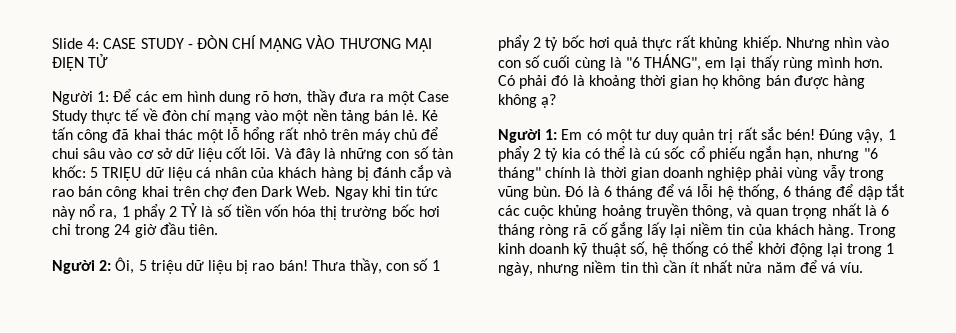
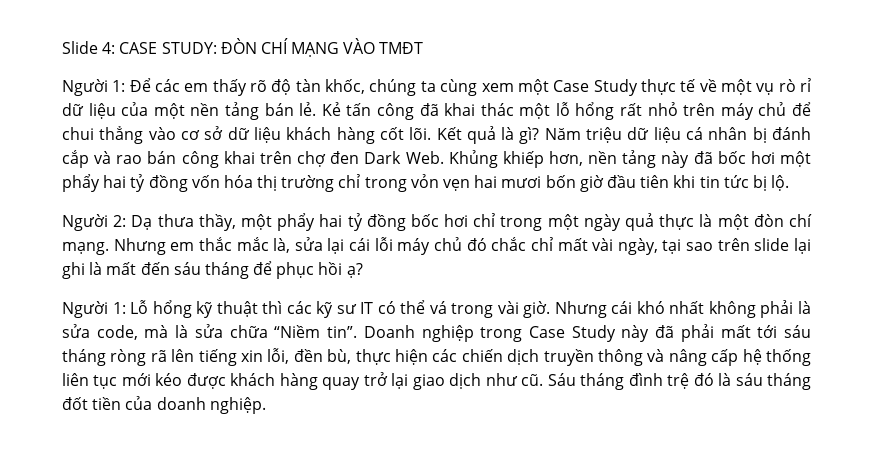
[140,38,193,49] STUDY - -> [161,42,217,54] STUDY:
[339,38,432,52] [52,54,109,71] THƯƠNG MẠI ĐIỆN TỬ -> [379,42,424,54] TMĐT
[186,89,385,105] hình dung rõ hơn, thầy đưa ra -> [212,79,514,96] thấy rõ độ tàn khốc, chúng ta cùng xem
[161,110,279,124] đòn chí mạng vào -> [720,78,811,95] [62,102,149,119] một vụ rò rỉ dữ liệu của
[83,148,106,159] sâu -> [99,126,144,144] thẳng
[226,146,453,162] [52,165,142,181] cốt lõi. Và đây là những con số tàn khốc: 5 TRIỆU -> [286,126,623,144] khách hàng cốt lõi. Kết quả là gì? Năm triệu
[251,167,353,181] của khách hàng -> (748, 133) none
[334,186,439,200] [52,203,440,220] [52,222,218,238] [52,257,440,274] [498,35,890,51] [498,54,884,71] [498,75,866,89] [498,94,557,108] [498,127,896,143] [498,146,878,162] [498,165,884,181] [498,184,905,200] [498,203,890,219] [498,222,897,238] [498,241,895,257] [498,260,864,276] Ngay khi tin tức này nổ ra, 1 phẩy 2 TỶ là số tiền vốn hóa thị trường bốc hơi chỉ trong 24 giờ đầu tiên. // Người 2: Ôi, 5 triệu dữ liệu bị rao bán! Thưa thầy, con số 1 phẩy 2 tỷ bốc hơi quả thực rất khủng khiếp. Nhưng nhìn vào con số cuối cùng là "6 THÁNG", em lại thấy rùng mình hơn. Có phải đó là khoảng thời gian họ không bán được hàng không ạ? // Người 1: Em có một tư duy quản trị rất sắc bén! Đúng vậy, 1 phẩy 2 tỷ kia có thể là cú sốc cổ phiếu ngắn hạn, nhưng "6 tháng" chính là thời gian doanh nghiệp phải vùng vẫy trong vũng bùn. Đó là 6 tháng để vá lỗi hệ thống, 6 tháng để dập tắt các cuộc khủng hoảng truyền thông, và quan trọng nhất là 6 tháng ròng rã cố gắng lấy lại niềm tin của khách hàng. Trong kinh doanh kỹ thuật số, hệ thống có thể khởi động lại trong 1 ngày, nhưng niềm tin thì cần ít nhất nửa năm để vá víu. -> [448,150,811,168] [62,174,790,192] [62,213,812,231] [62,237,811,255] [62,261,363,279] [62,300,811,318] [62,324,811,342] [62,348,811,366] [62,372,812,390] [62,396,266,414] Khủng khiếp hơn, nền tảng này đã bốc hơi một phẩy hai tỷ đồng vốn hóa thị trường chỉ trong vỏn vẹn hai mươi bốn giờ đầu tiên khi tin tức bị lộ. // Người 2: Dạ thưa thầy, một phẩy hai tỷ đồng bốc hơi chỉ trong một ngày quả thực là một đòn chí mạng. Nhưng em thắc mắc là, sửa lại cái lỗi máy chủ đó chắc chỉ mất vài ngày, tại sao trên slide lại ghi là mất đến sáu tháng để phục hồi ạ? // Người 1: Lỗ hổng kỹ thuật thì các kỹ sư IT có thể vá trong vài giờ. Nhưng cái khó nhất không phải là sửa code, mà là sửa chữa “Niềm tin”. Doanh nghiệp trong Case Study này đã phải mất tới sáu tháng ròng rã lên tiếng xin lỗi, đền bù, thực hiện các chiến dịch truyền thông và nâng cấp hệ thống liên tục mới kéo được khách hàng quay trở lại giao dịch như cũ. Sáu tháng đình trệ đó là sáu tháng đốt tiền của doanh nghiệp.

